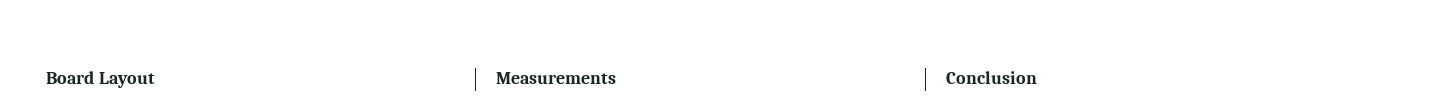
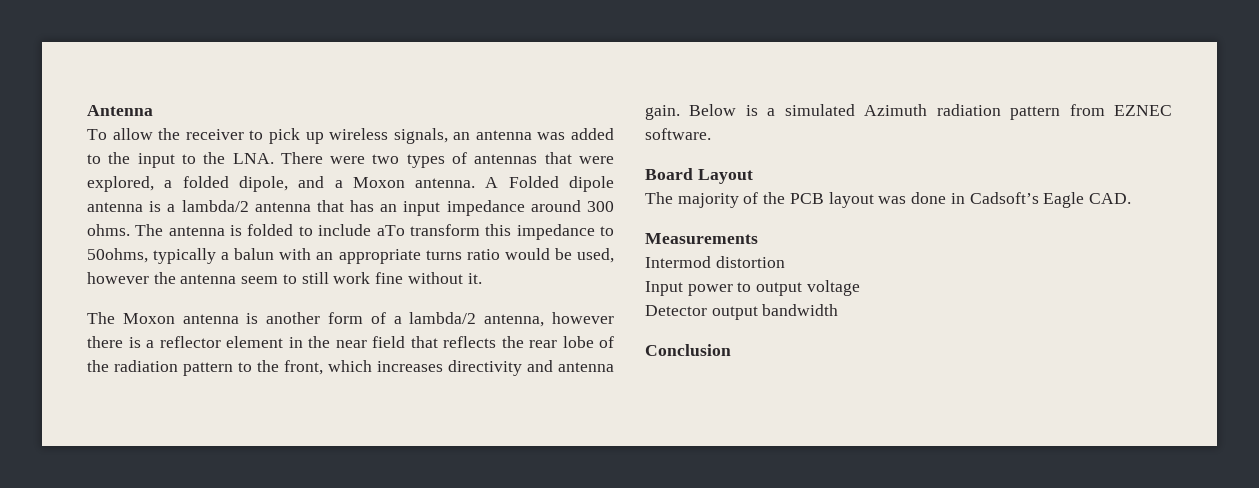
[46,71,155,88] [496,72,616,84] Board Layout // Measurements -> [87,105,153,116] [87,128,614,144] [87,152,615,168] [87,176,614,192] [87,200,614,216] [87,224,615,240] [87,248,614,264] [87,272,482,284] [87,312,614,327] [87,336,614,348] [87,360,614,376] [645,104,1172,120] [645,128,711,140] [645,168,753,184] [645,192,1131,208] [645,233,758,244] [645,256,785,268] [645,280,860,296] [645,304,839,320] Antenna // To allow the receiver to pick up wireless signals, an antenna was added to the input to the LNA. There were two types of antennas that were explored, a folded dipole, and a Moxon antenna. A Folded dipole antenna is a lambda/2 antenna that has an input impedance around 300 ohms. The antenna is folded to include aTo transform this impedance to 50ohms, typically a balun with an appropriate turns ratio would be used, however the antenna seem to still work fine without it. // The Moxon antenna is another form of a lambda/2 antenna, however there is a reflector element in the near field that reflects the rear lobe of the radiation pattern to the front, which increases directivity and antenna gain. Below is a simulated Azimuth radiation pattern from EZNEC software. // Board Layout // The majority of the PCB layout was done in Cadsoft’s Eagle CAD. // Measurements // Intermod distortion // Input power to output voltage // Detector output bandwidth

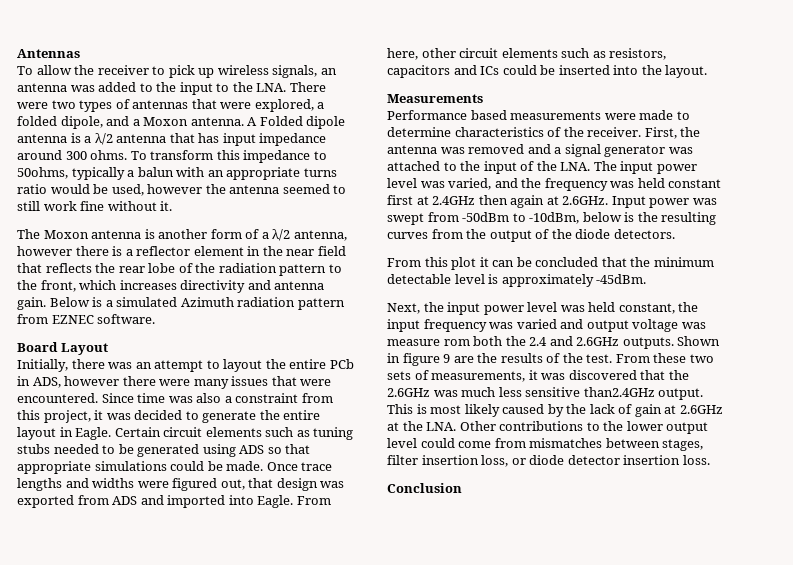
[87,105,153,116] Antenna -> [17,49,80,58] Antennas
[181,200,249,212] lambda/2 -> [94,133,113,145] λ/2
[380,204,398,212] an -> (220, 138) none
[135,224,405,236] The antenna is folded to include aTo -> [130,151,147,160] To
[241,276,279,284] seem -> [282,184,330,194] seemed
[409,312,477,324] lambda/2 -> [272,229,291,241] λ/2
[645,192,1131,208] [645,233,758,244] [645,256,785,268] [645,280,860,296] [645,304,839,320] The majority of the PCB layout was done in Cadsoft’s Eagle CAD. // Measurements // Intermod distortion // Input power to output voltage // Detector output bandwidth -> [17,359,354,372] [17,376,332,389] [17,393,333,403] [17,410,321,423] [17,427,354,440] [17,444,311,457] [17,461,333,474] [17,478,345,491] [17,495,331,508] [387,48,667,60] [387,65,708,78] [387,94,483,103] [387,110,690,120] [387,127,701,139] [387,144,693,157] [387,161,697,174] [387,178,722,191] [387,195,717,208] [387,212,717,225] [387,229,675,242] [387,257,714,270] [387,274,647,287] [387,302,699,315] [387,319,706,332] [387,336,721,349] [387,353,714,366] [387,370,689,382] [387,387,704,400] [387,404,723,417] [387,421,709,434] [387,438,704,451] [387,455,710,467] Initially, there was an attempt to layout the entire PCb in ADS, however there were many issues that were encountered. Since time was also a constraint from this project, it was decided to generate the entire layout in Eagle. Certain circuit elements such as tuning stubs needed to be generated using ADS so that appropriate simulations could be made. Once trace lengths and widths were figured out, that design was exported from ADS and imported into Eagle. From here, other circuit elements such as resistors, capacitors and ICs could be inserted into the layout. // Measurements // Performance based measurements were made to determine characteristics of the receiver. First, the antenna was removed and a signal generator was attached to the input of the LNA. The input power level was varied, and the frequency was held constant first at 2.4GHz then again at 2.6GHz. Input power was swept from -50dBm to -10dBm, below is the resulting curves from the output of the diode detectors. // From this plot it can be concluded that the minimum detectable level is approximately -45dBm. // Next, the input power level was held constant, the input frequency was varied and output voltage was measure rom both the 2.4 and 2.6GHz outputs. Shown in figure 9 are the results of the test. From these two sets of measurements, it was discovered that the 2.6GHz was much less sensitive than2.4GHz output. This is most likely caused by the lack of gain at 2.6GHz at the LNA. Other contributions to the lower output level could come from mismatches between stages, filter insertion loss, or diode detector insertion loss.

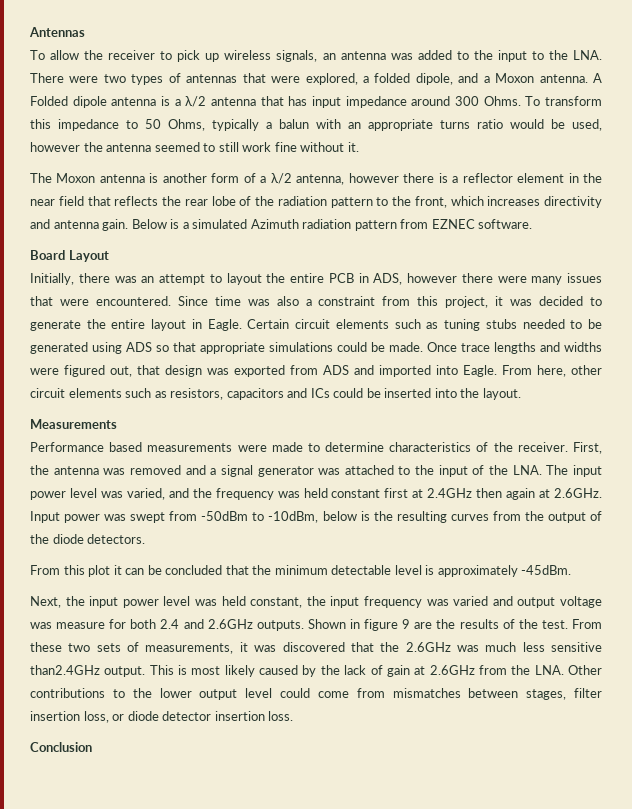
[90,150,128,160] ohms. -> [483,96,521,106] Ohms.
[17,167,68,179] 50ohms, -> [145,119,205,131] 50 Ohms,
[329,359,354,369] PCb -> [328,273,354,283] PCB
[443,336,526,346] rom both the -> [109,619,157,629] for both
[387,422,399,431] at -> [478,665,507,675] from

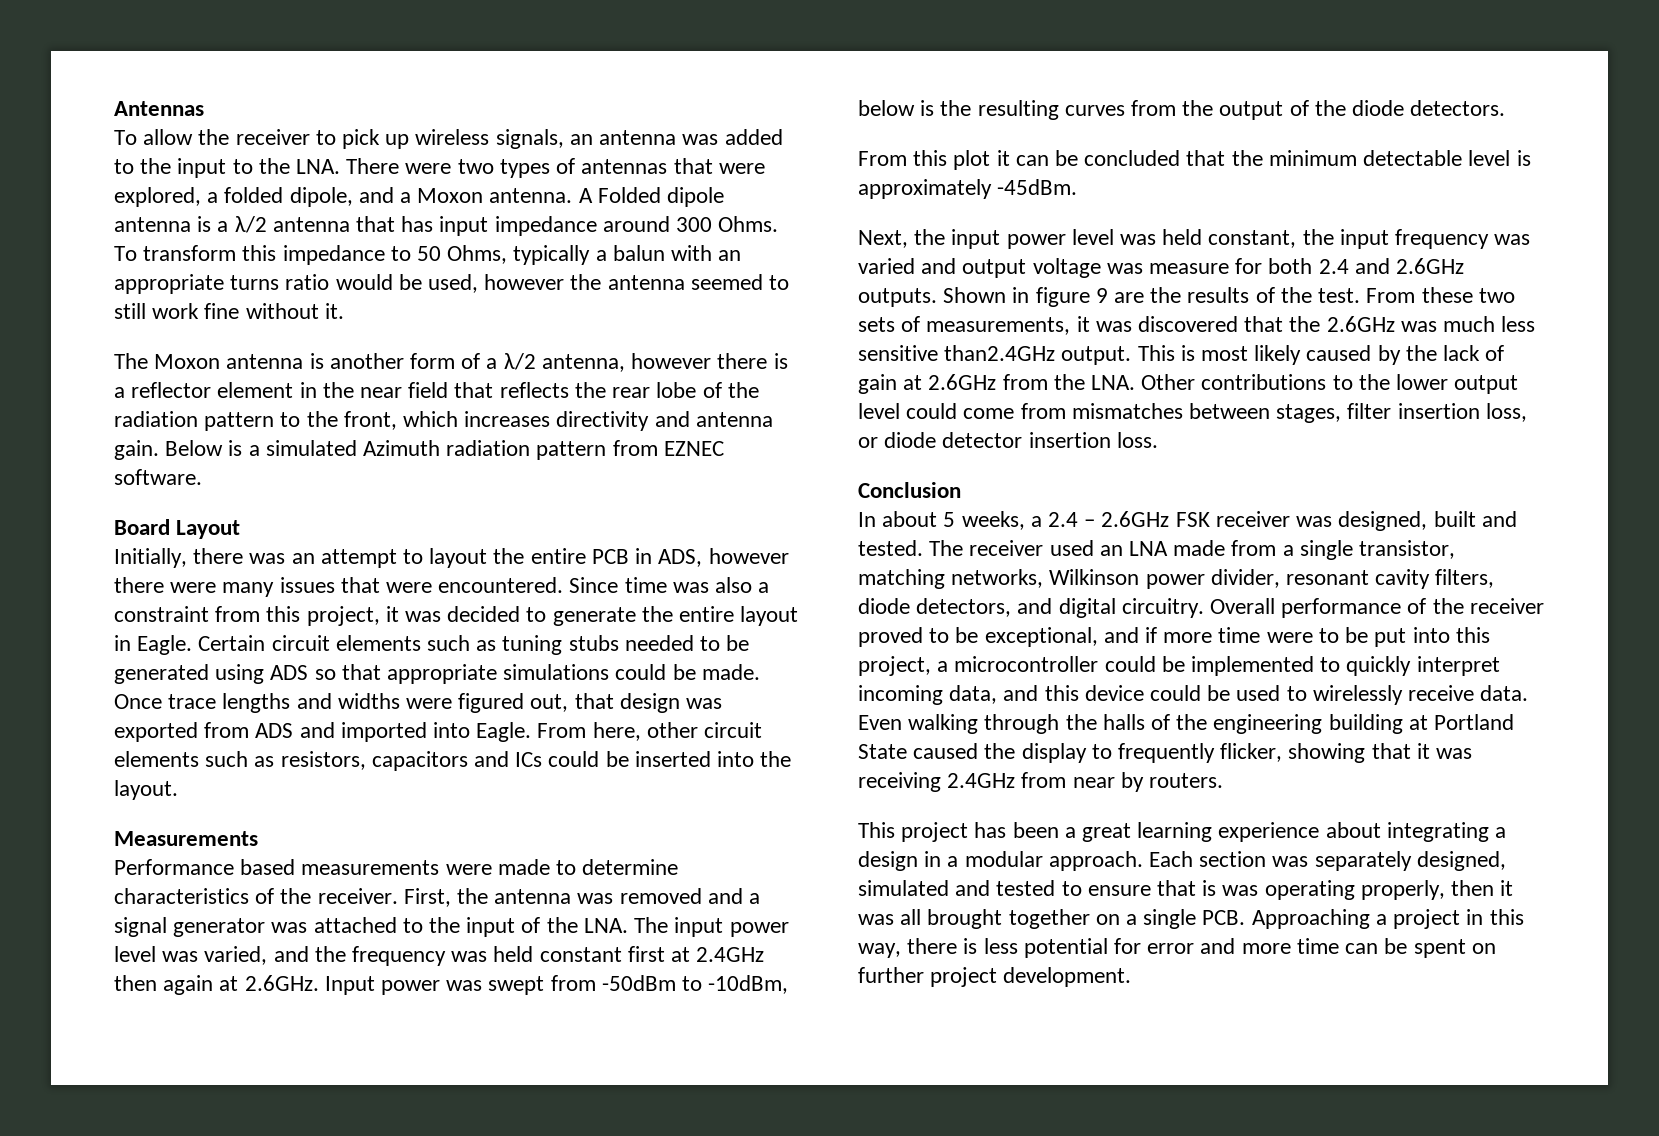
(92, 747) none -> [858,511,1517,531] [858,540,1456,560] [858,569,1495,589] [858,598,1544,618] [858,627,1490,647] [858,656,1500,676] [858,685,1529,705] [858,714,1515,734] [858,743,1473,763] [858,772,1224,792] [858,822,1507,842] [858,851,1506,871] [858,880,1514,900] [858,909,1524,929] [858,938,1496,958] [858,967,1132,987] // In about 5 weeks, a 2.4 – 2.6GHz FSK receiver was designed, built and tested. The receiver used an LNA made from a single transistor, matching networks, Wilkinson power divider, resonant cavity filters, diode detectors, and digital circuitry. Overall performance of the receiver proved to be exceptional, and if more time were to be put into this project, a microcontroller could be implemented to quickly interpret incoming data, and this device could be used to wirelessly receive data. Even walking through the halls of the engineering building at Portland State caused the display to frequently flicker, showing that it was receiving 2.4GHz from near by routers. // This project has been a great learning experience about integrating a design in a modular approach. Each section was separately designed, simulated and tested to ensure that is was operating properly, then it was all brought together on a single PCB. Approaching a project in this way, there is less potential for error and more time can be spent on further project development.

